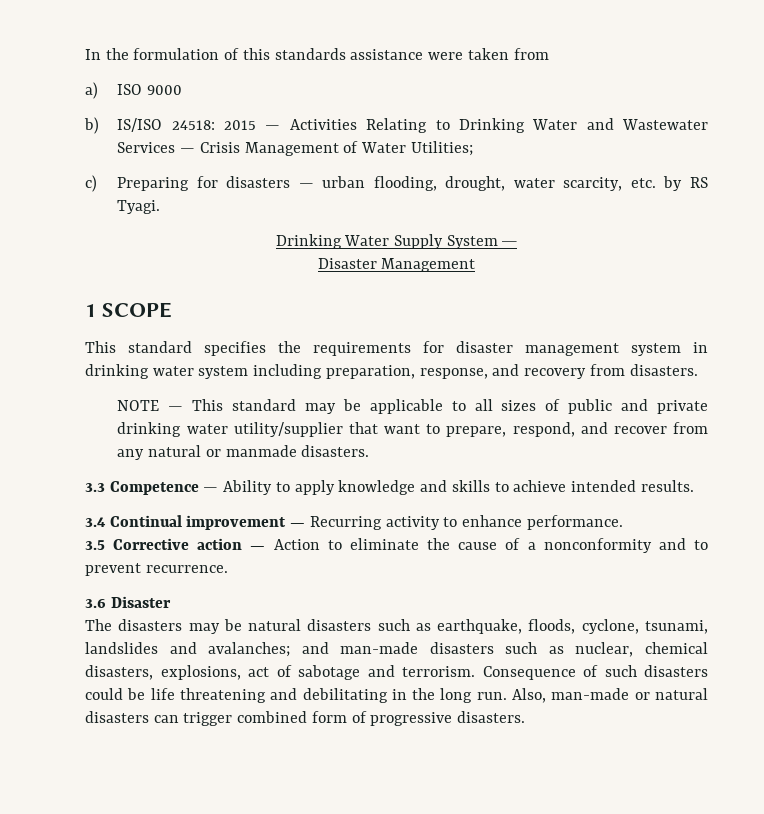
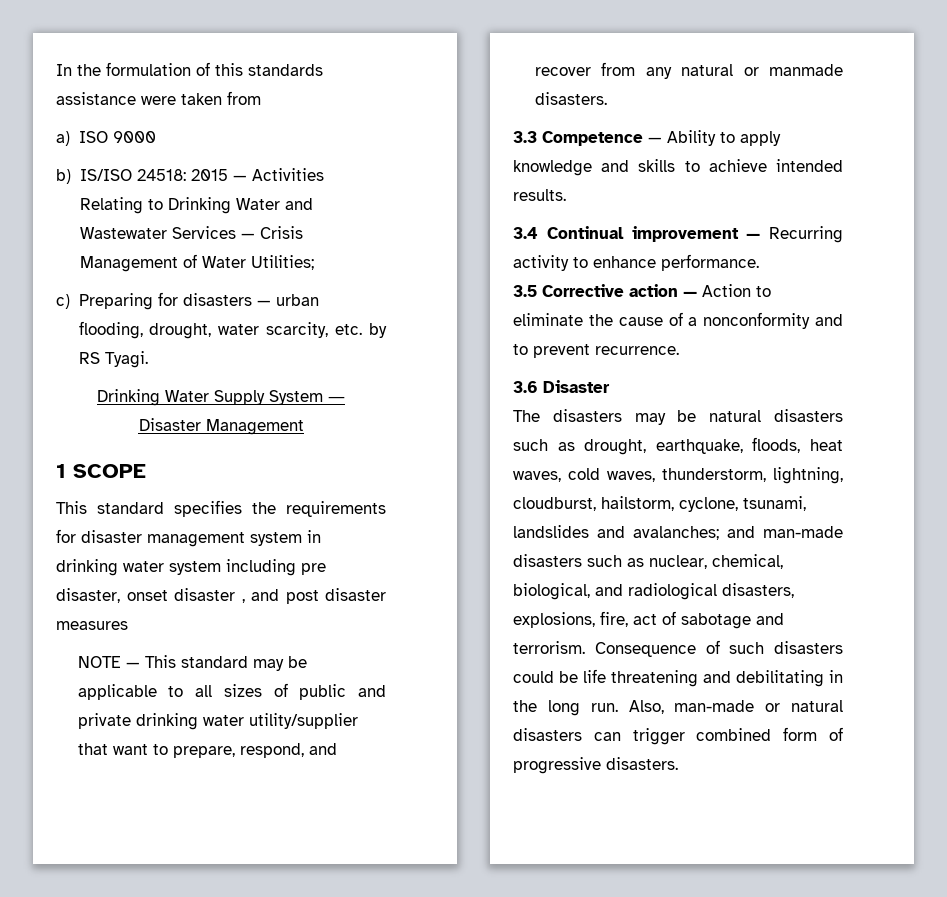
[325,364,698,379] preparation, response, and recovery from disasters. -> [301,563,326,575] [56,588,386,604] [56,621,128,630] pre disaster, onset disaster , and post disaster measures
(431, 627) none -> [584,439,647,455] drought,
(576, 626) none -> [810,439,843,451] [513,467,843,484] [513,496,674,511] heat waves, cold waves, thunderstorm, lightning, cloudburst, hailstorm,
[645,642,708,654] chemical -> [712,554,783,569] [513,583,717,600] chemical, biological, and radiological
(241, 672) none -> [600,611,628,627] fire,

